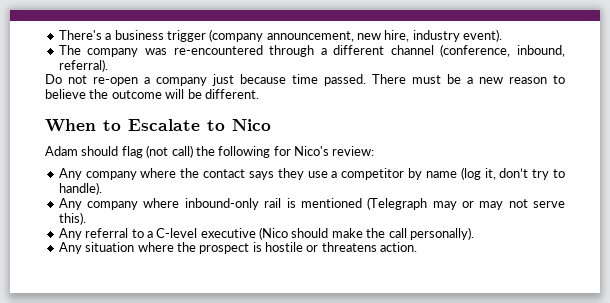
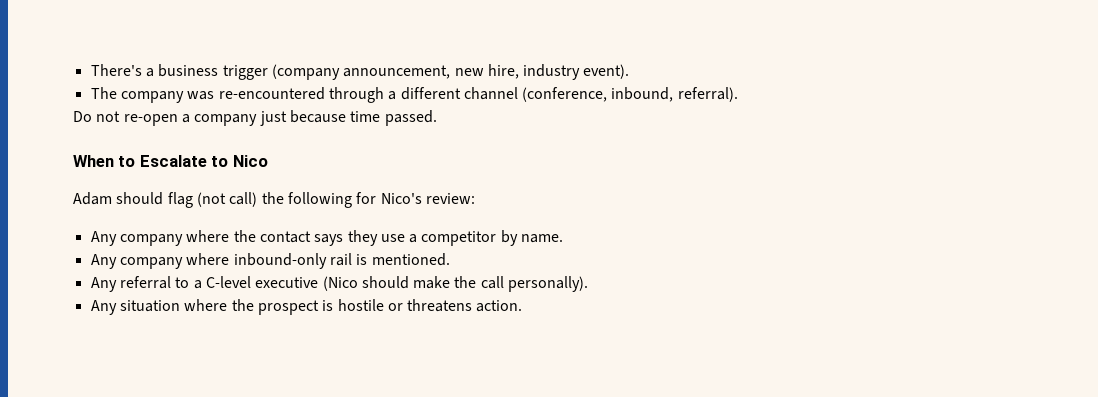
[372,74,565,84] [45,89,259,99] There must be a new reason to believe the outcome will be different. -> (437, 118) none
[425,167,565,180] [58,182,102,195] name (log it, don’t try to handle). -> [521,234,564,243] name.
[300,197,565,210] [58,212,86,225] mentioned (Telegraph may or may not serve this). -> [371,253,450,266] mentioned.

